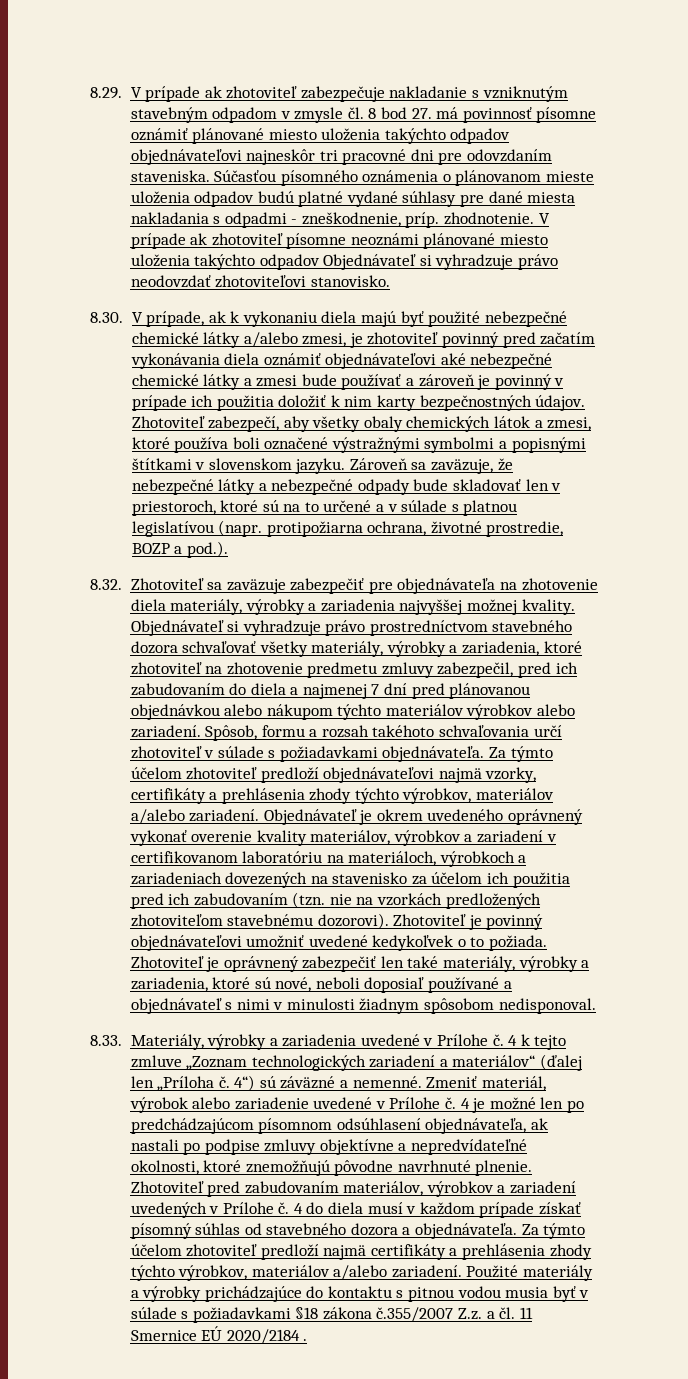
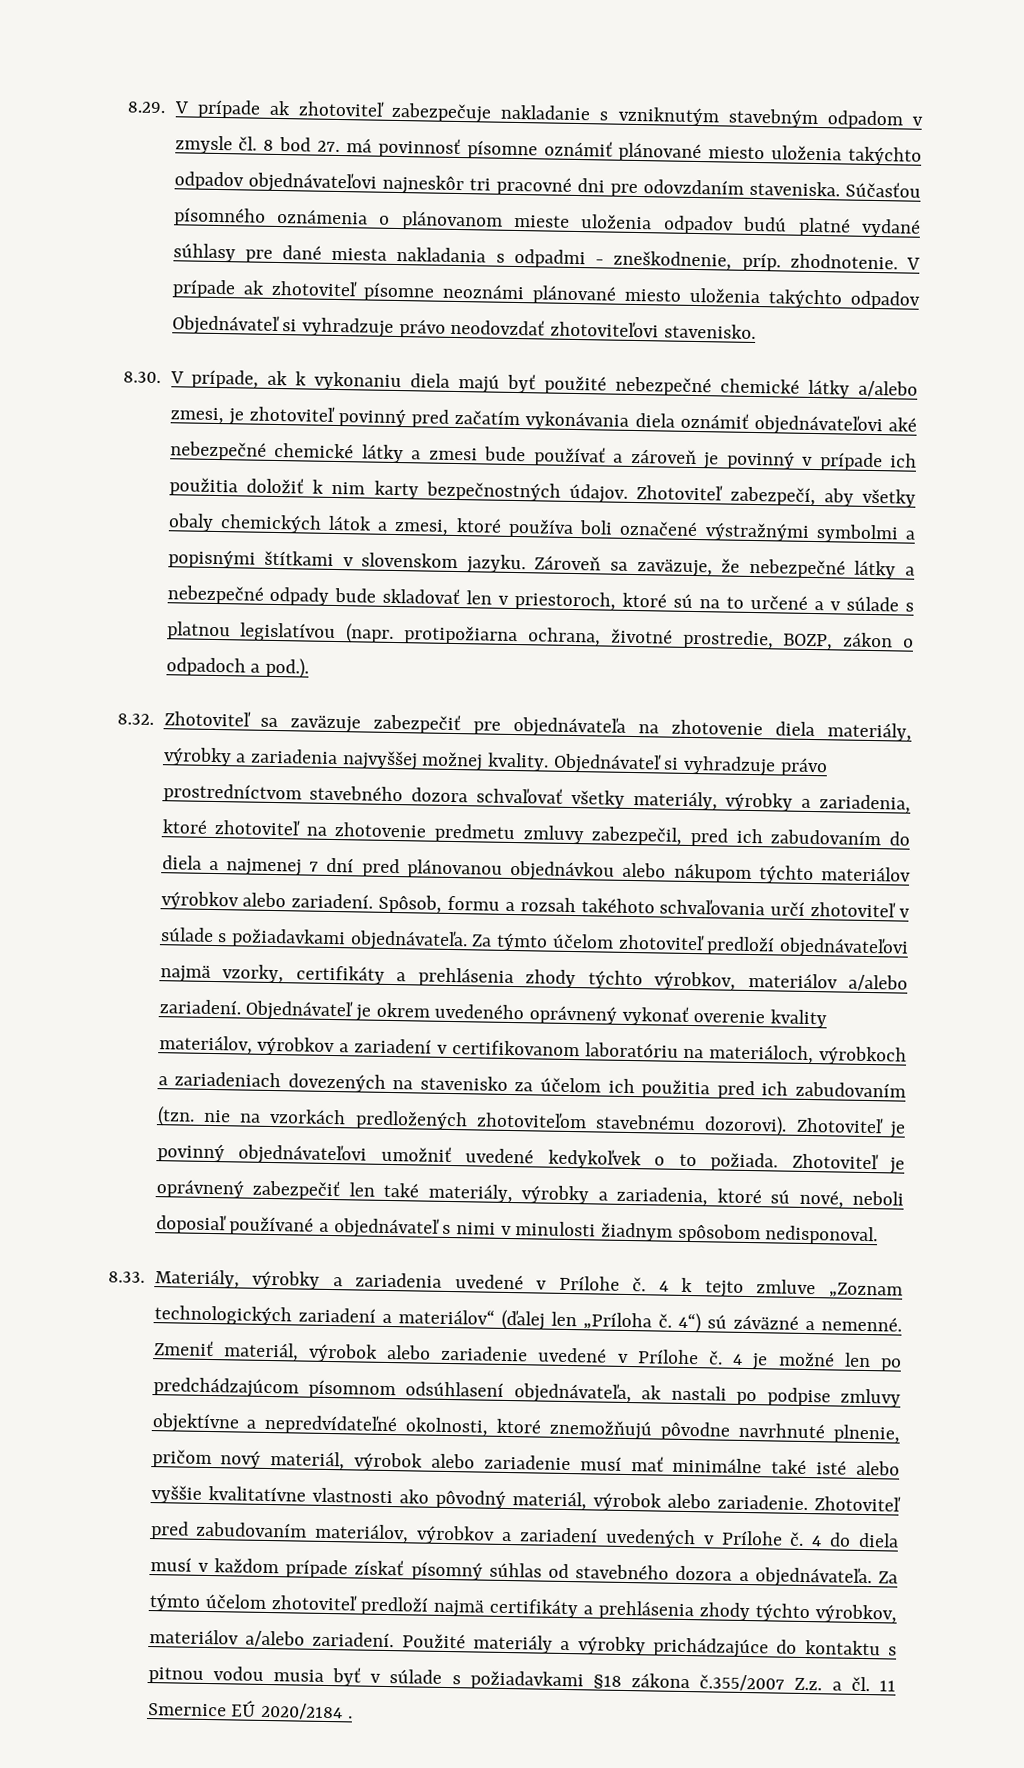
[310,275,390,287] stanovisko. -> [663,323,756,339] stavenisko.
[131,543,170,554] BOZP -> [782,632,915,651] [165,657,246,677] BOZP, zákon o odpadoch
[475,1160,533,1176] plnenie. -> [833,1424,900,1444] [151,1449,901,1476] [150,1485,808,1512] plnenie, pričom nový materiál, výrobok alebo zariadenie musí mať minimálne také isté alebo vyššie kvalitatívne vlastnosti ako pôvodný materiál, výrobok alebo zariadenie.

